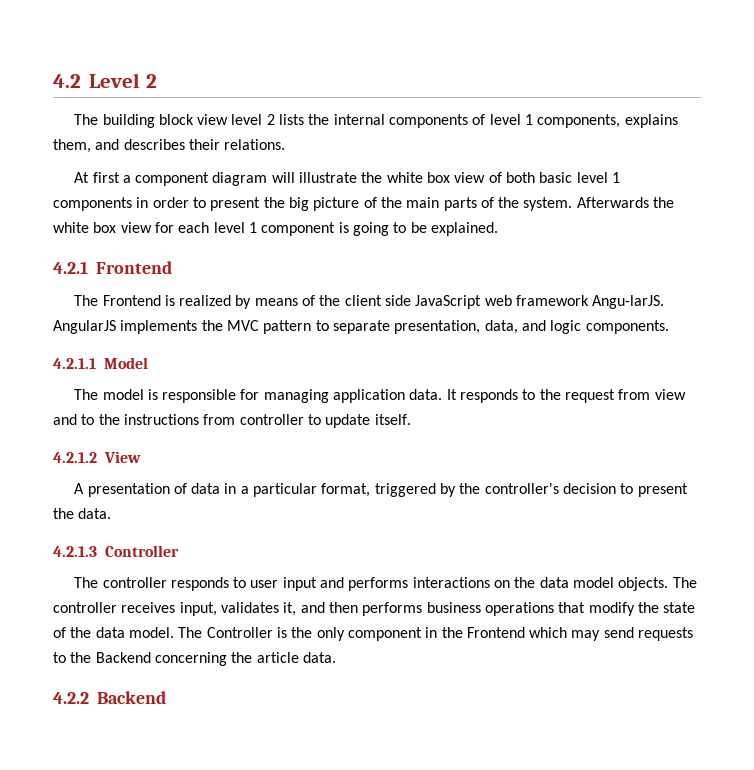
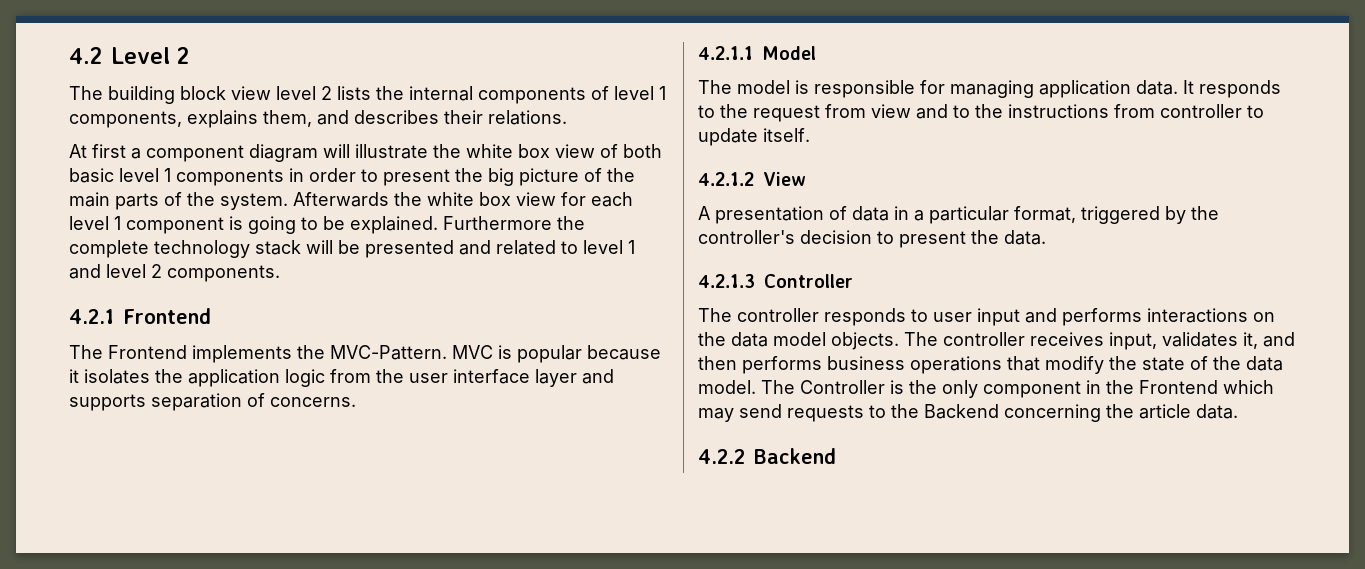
[53,261,172,274] [74,295,665,309] [53,320,669,334] // 4.2.1 Frontend // The Frontend is realized by means of the client side JavaScript web framework Angu-larJS. AngularJS implements the MVC pattern to separate presentation, data, and logic components. -> [443,216,585,230] [69,240,635,258] [69,264,280,282] [69,308,211,324] [69,345,661,363] [69,369,614,387] [69,393,356,411] Furthermore the complete technology stack will be presented and related to level 1 and level 2 components. // 4.2.1 Frontend // The Frontend implements the MVC-Pattern. MVC is popular because it isolates the application logic from the user interface layer and supports separation of concerns.

